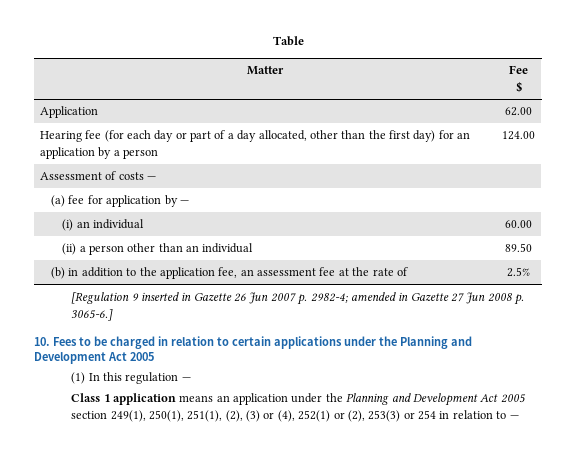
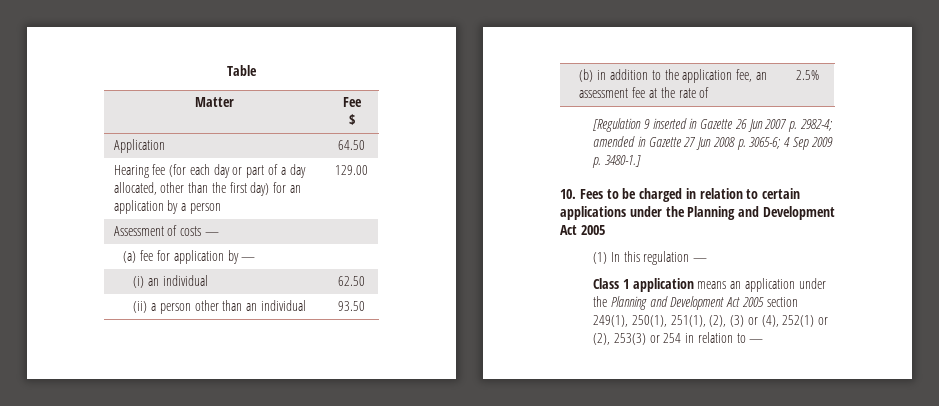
[505,107,532,116] 62.00 -> [338,140,365,150] 64.50
[502,131,535,140] 124.00 -> [335,165,368,175] 129.00
[505,220,532,228] 60.00 -> [338,276,365,286] 62.50
[505,243,532,252] 89.50 -> [338,301,365,311] 93.50
[71,309,114,321] 3065-6.] -> [749,137,833,150] [591,155,641,168] 3065-6; 4 Sep 2009 p. 3480-1.]

